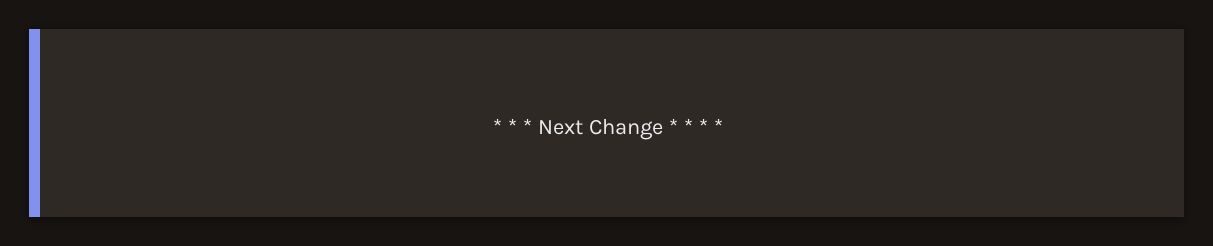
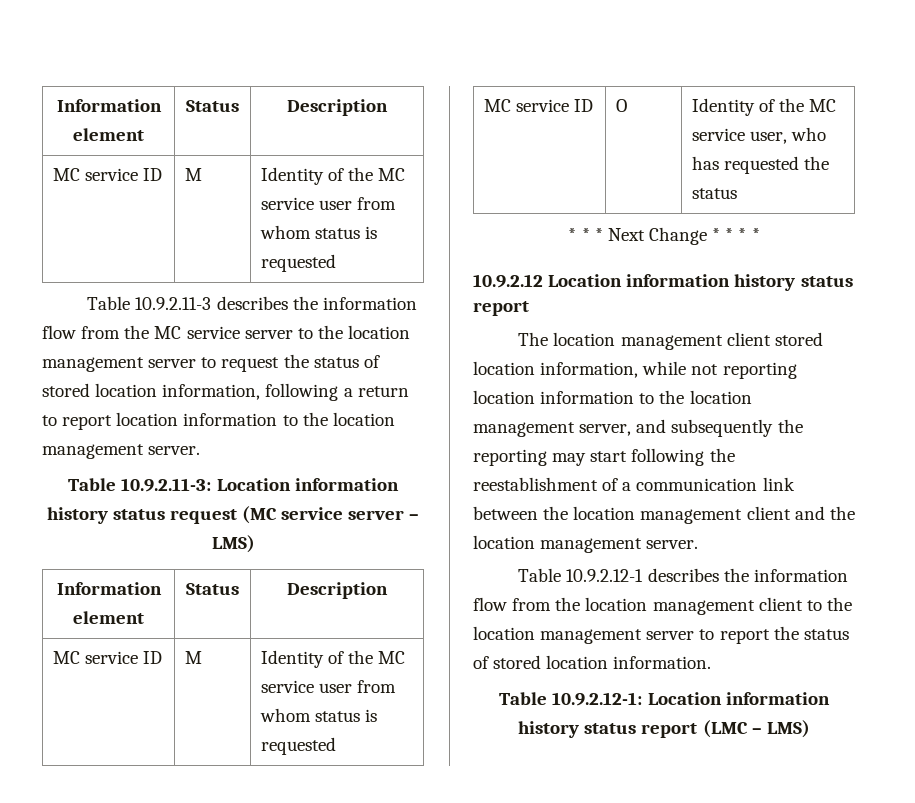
(493, 126) none -> [56,99,162,112] [73,128,144,141] [186,100,239,112] [287,99,388,116] [52,168,163,181] [184,168,202,181] [260,167,406,185] [260,197,397,210] [259,225,378,239] [260,254,336,272] [87,296,417,310] [42,325,411,339] [42,354,380,372] [42,383,409,401] [42,412,395,430] [42,444,201,459] [68,478,399,492] [46,506,420,524] [211,535,255,553] [56,582,162,595] [73,611,144,624] [186,583,239,595] [287,582,388,599] [52,651,163,664] [184,651,202,664] [260,650,406,668] [260,680,397,693] [259,708,378,722] [260,737,336,755] [483,99,594,112] [615,99,627,112] [691,98,837,116] [691,127,827,144] [691,156,830,174] [691,188,737,199] Information element | Status | Description // MC service ID | M | Identity of the MC service user from whom status is requested // Table 10.9.2.11-3 describes the information flow from the MC service server to the location management server to request the status of stored location information, following a return to report location information to the location management server. // Table 10.9.2.11-3: Location information history status request (MC service server – LMS) // Information element | Status | Description // MC service ID | M | Identity of the MC service user from whom status is requested // MC service ID | O | Identity of the MC service user, who has requested the status //
(723, 126) none -> [473,274,853,291] [473,301,529,316] [518,332,823,350] [473,361,797,379] [473,390,752,404] [473,419,803,437] [473,448,735,466] [473,477,795,491] [473,506,855,524] [473,535,699,553] [518,568,848,582] [473,597,852,615] [473,626,849,644] [473,655,712,669] [499,692,830,706] [518,720,810,738] // 10.9.2.12 Location information history status report // The location management client stored location information, while not reporting location information to the location management server, and subsequently the reporting may start following the reestablishment of a communication link between the location management client and the location management server. // Table 10.9.2.12-1 describes the information flow from the location management client to the location management server to report the status of stored location information. // Table 10.9.2.12-1: Location information history status report (LMC – LMS)

